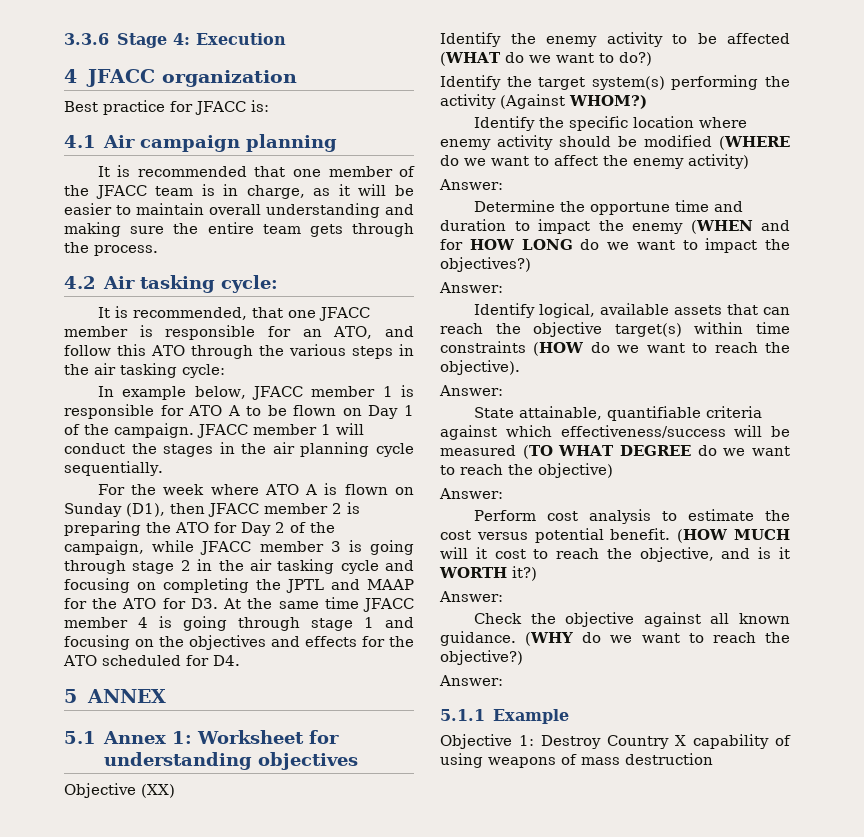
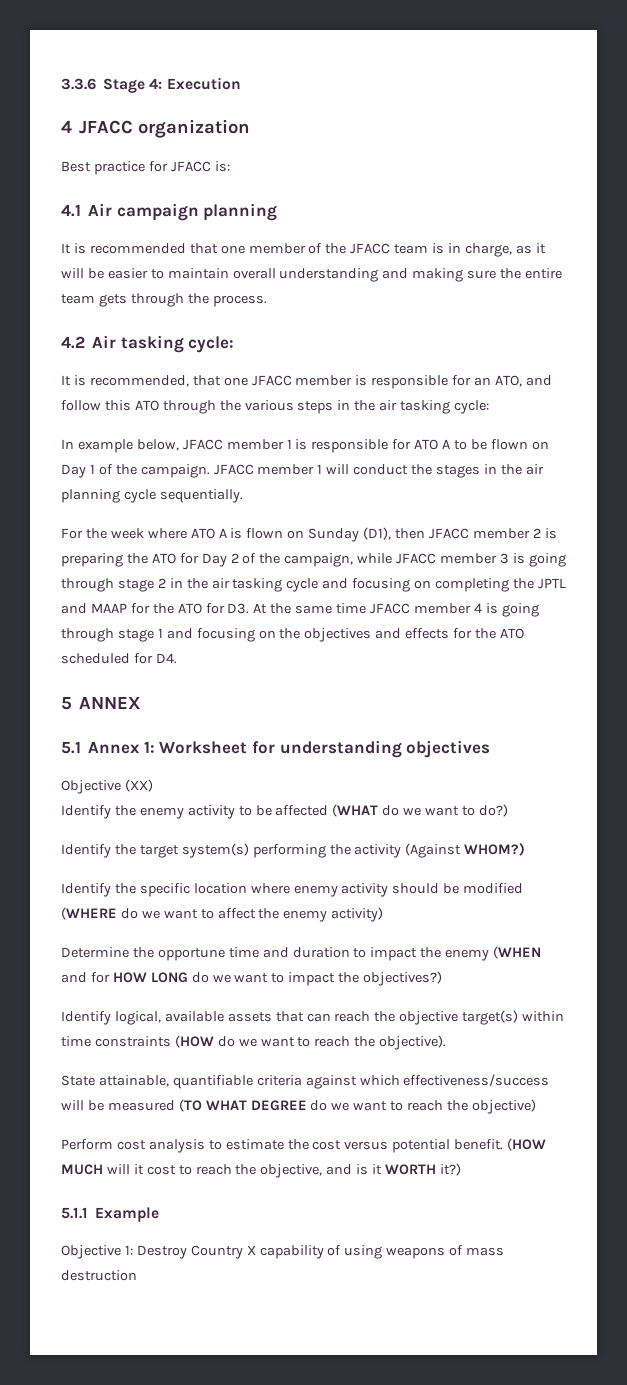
[439,179,503,190] // Answer: -> (384, 914) none
[439,282,503,293] // Answer: -> (443, 978) none
[439,385,503,396] // Answer: -> (447, 1042) none
[439,488,503,499] // Answer: -> (536, 1106) none
[439,591,503,602] [473,612,790,627] [440,631,790,646] [440,650,523,665] [439,675,503,686] // Answer: // Check the objective against all known guidance. (WHY do we want to reach the objective?) // Answer: -> (461, 1169) none

